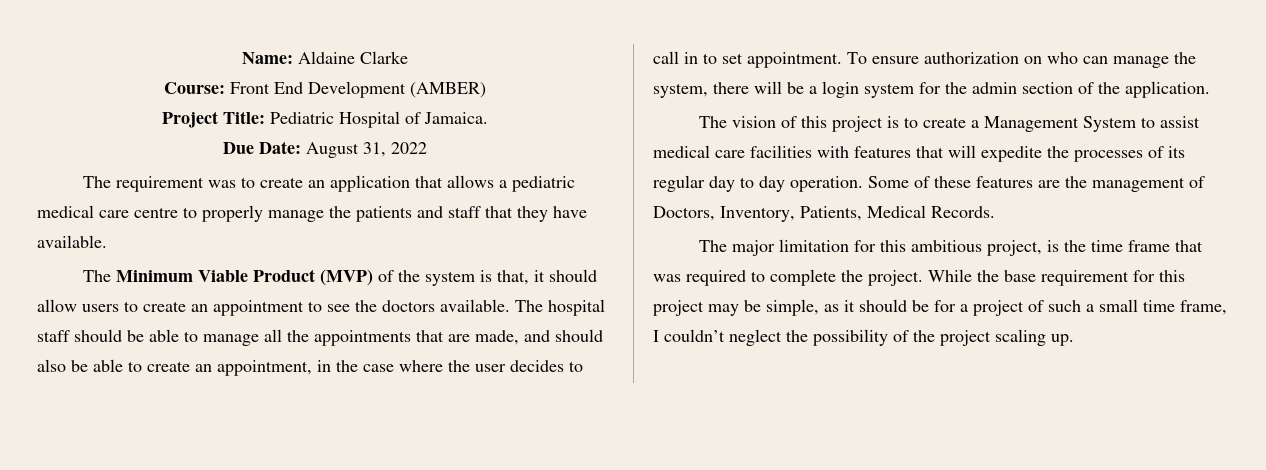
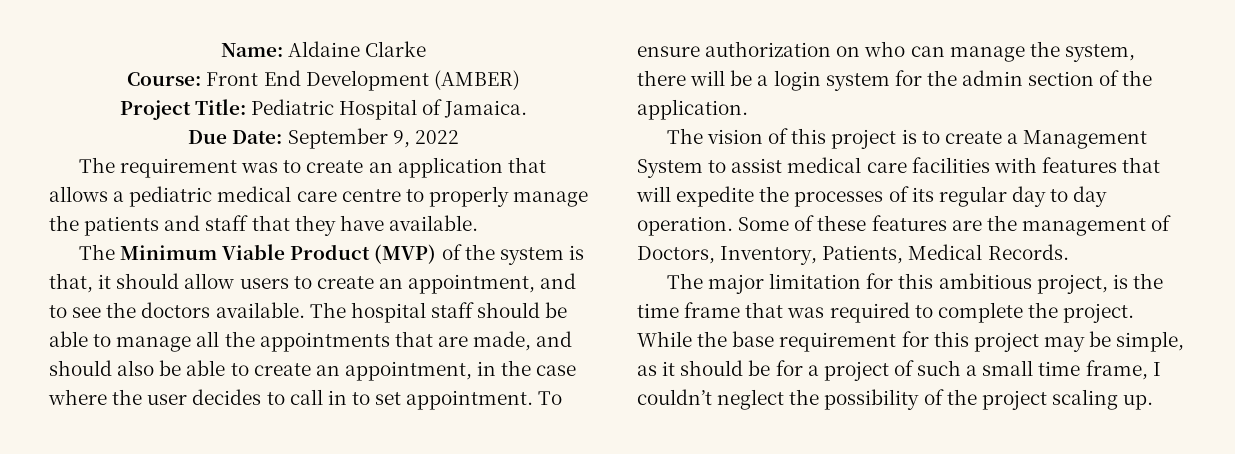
[306,142,386,158] August 31, -> [287,128,410,149] September 9,
[213,300,304,316] appointment -> [408,273,577,294] appointment, and

